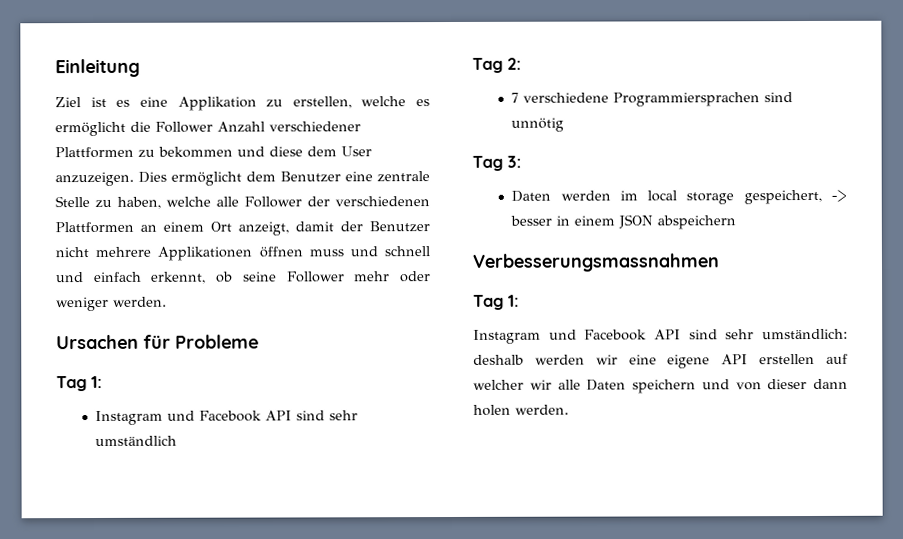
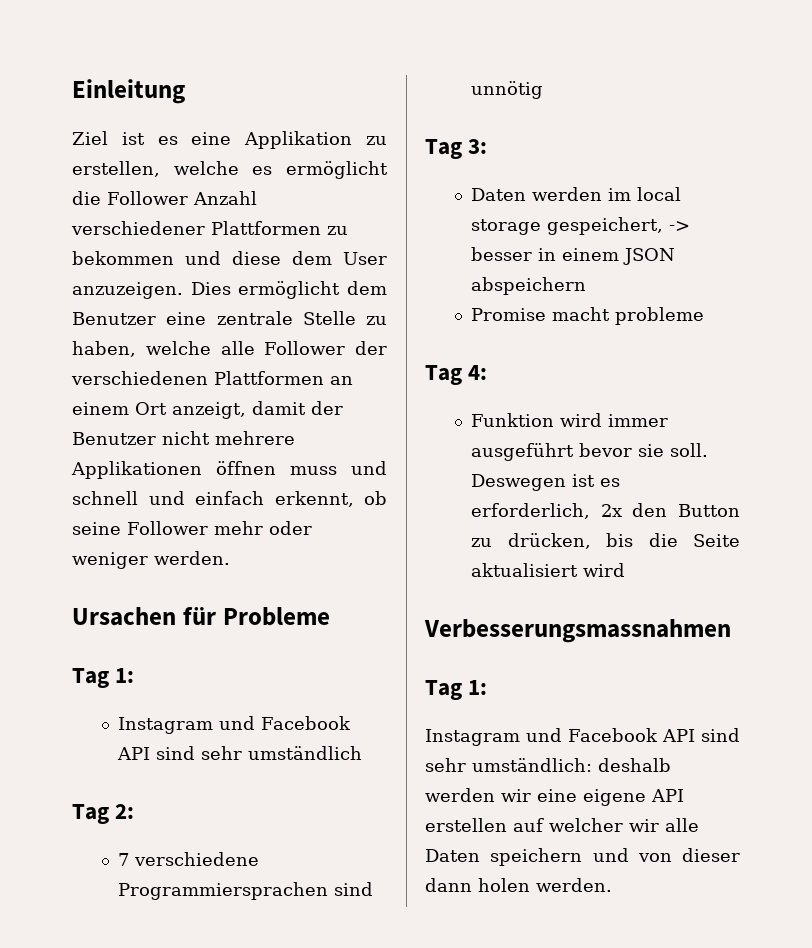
(737, 222) none -> [471,307,705,325] [425,365,488,385] [471,413,669,427] [471,443,709,461] [471,474,621,491] [471,503,740,519] [471,533,740,549] [471,563,626,577] // Promise macht probleme // Tag 4: // Funktion wird immer ausgeführt bevor sie soll. Deswegen ist es erforderlich, 2x den Button zu drücken, bis die Seite aktualisiert wird

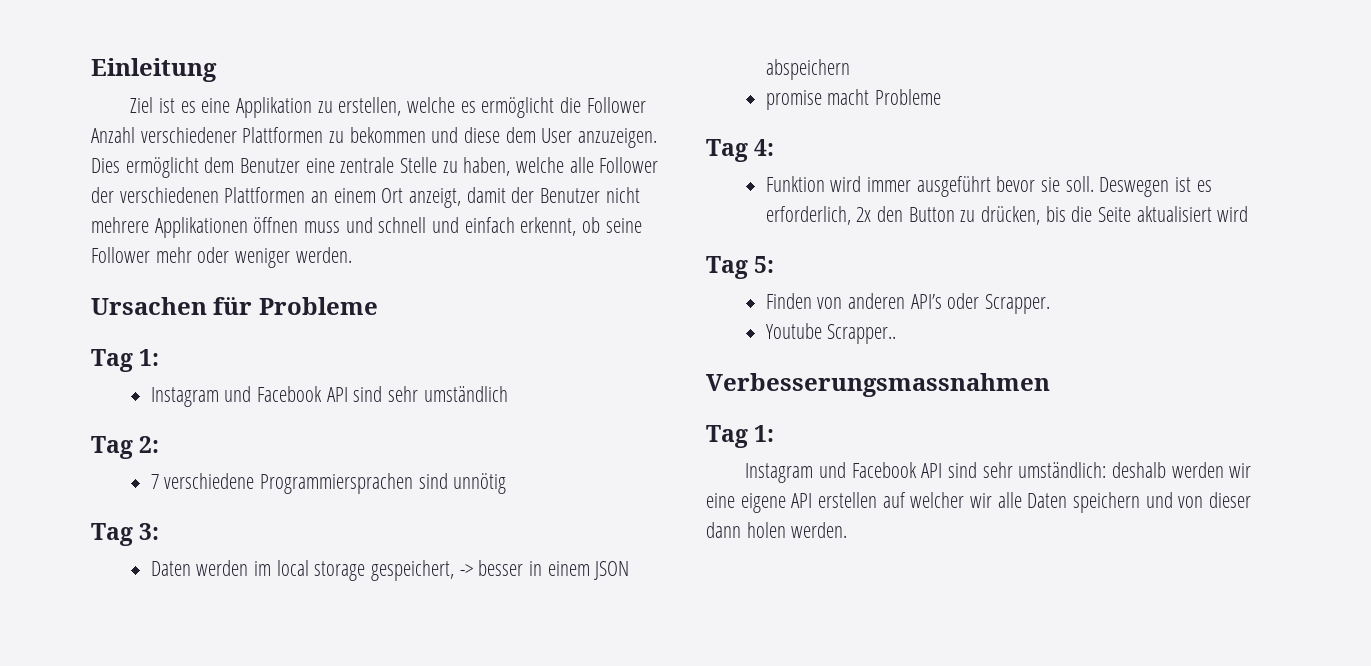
[471,307,705,325] Promise macht probleme -> [765,89,942,110] promise macht Probleme
(626, 570) none -> [706,256,775,279] [765,293,1051,314] [765,323,897,344] // Tag 5: // Finden von anderen API’s oder Scrapper. // Youtube Scrapper..

